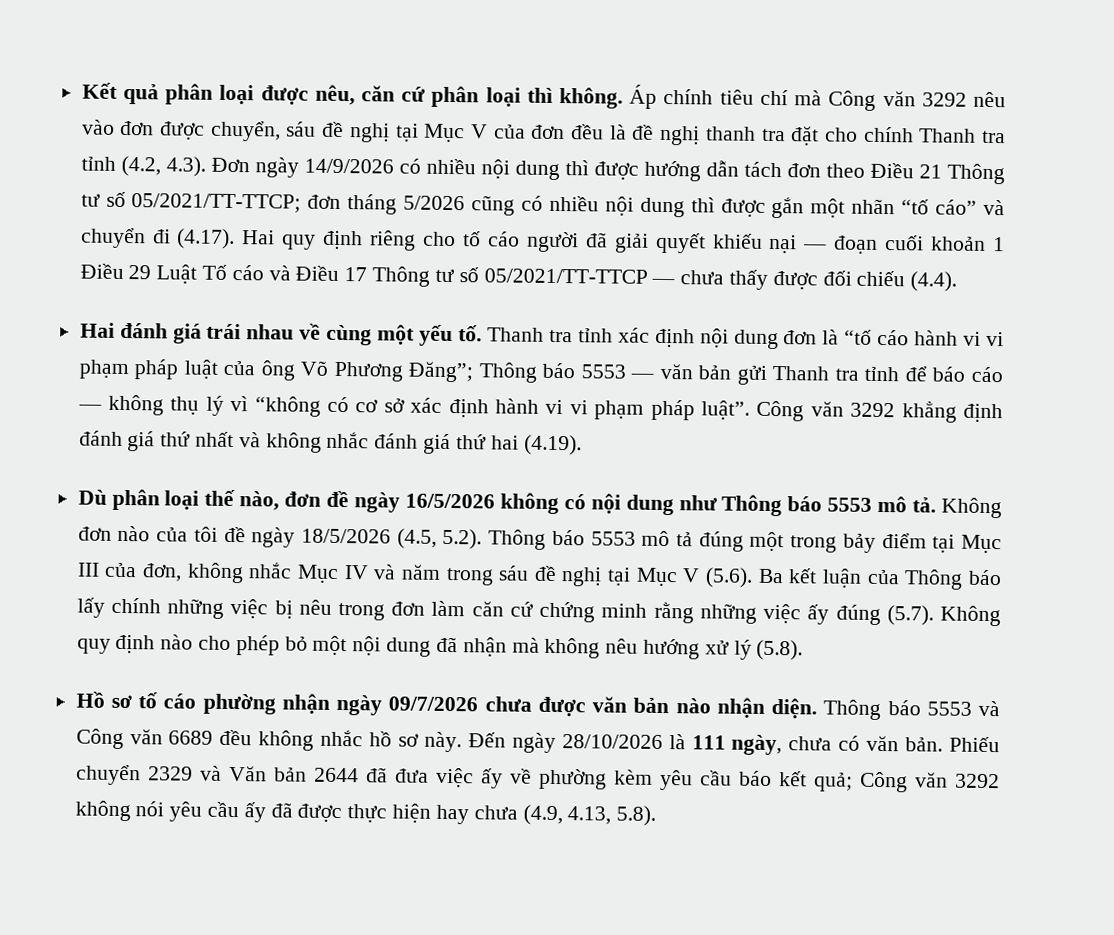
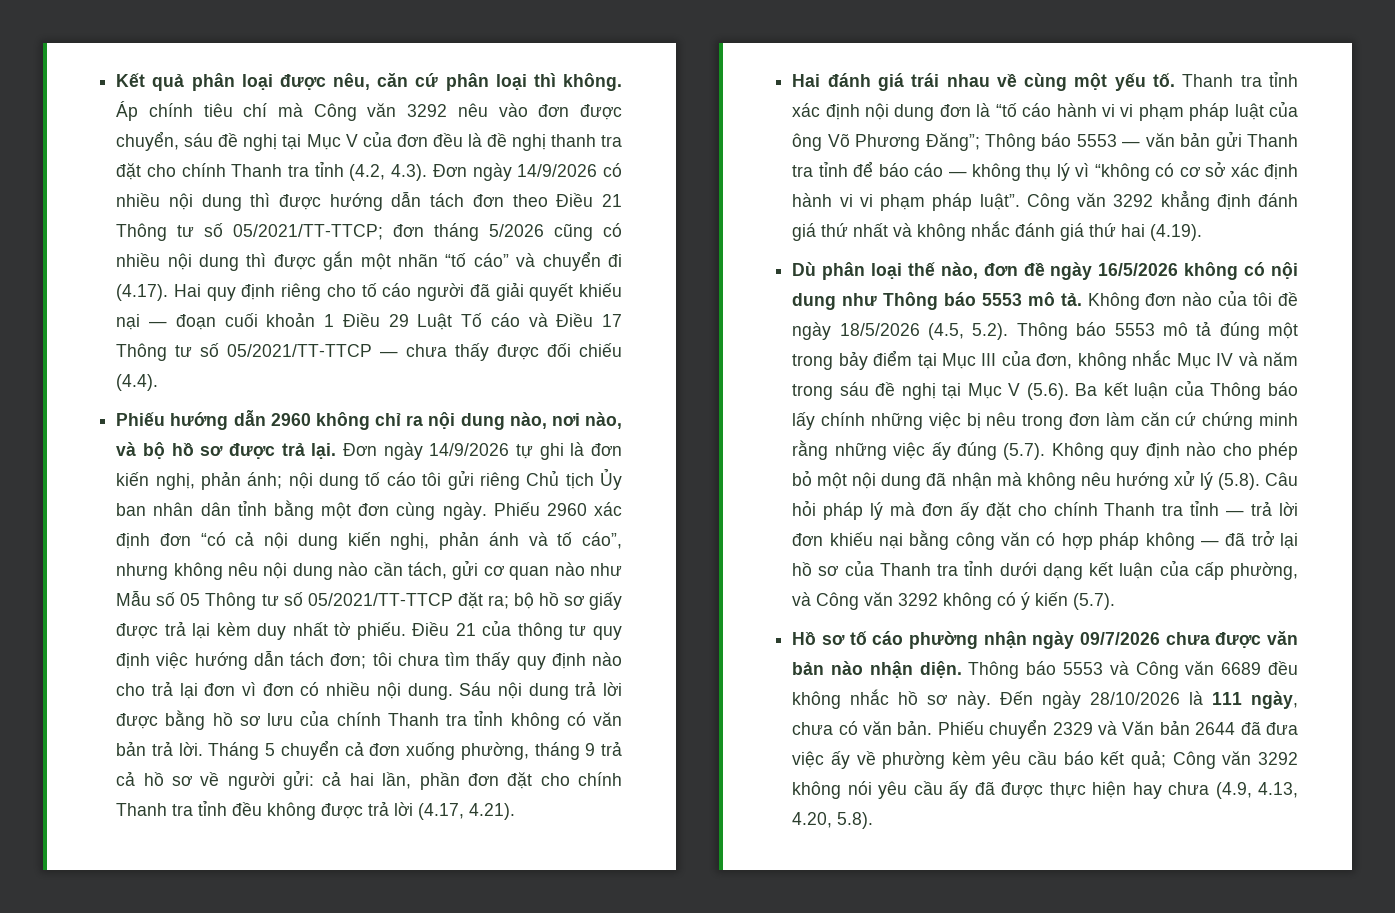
(958, 281) none -> [116,410,623,430] [116,442,622,460] [116,468,623,490] [116,500,623,520] [116,531,623,550] [116,560,622,580] [116,590,622,610] [116,620,622,640] [116,650,622,670] [116,681,622,700] [116,710,623,730] [116,740,623,760] [116,770,623,790] [116,800,516,820] // Phiếu hướng dẫn 2960 không chỉ ra nội dung nào, nơi nào, và bộ hồ sơ được trả lại. Đơn ngày 14/9/2026 tự ghi là đơn kiến nghị, phản ánh; nội dung tố cáo tôi gửi riêng Chủ tịch Ủy ban nhân dân tỉnh bằng một đơn cùng ngày. Phiếu 2960 xác định đơn “có cả nội dung kiến nghị, phản ánh và tố cáo”, nhưng không nêu nội dung nào cần tách, gửi cơ quan nào như Mẫu số 05 Thông tư số 05/2021/TT-TTCP đặt ra; bộ hồ sơ giấy được trả lại kèm duy nhất tờ phiếu. Điều 21 của thông tư quy định việc hướng dẫn tách đơn; tôi chưa tìm thấy quy định nào cho trả lại đơn vì đơn có nhiều nội dung. Sáu nội dung trả lời được bằng hồ sơ lưu của chính Thanh tra tỉnh không có văn bản trả lời. Tháng 5 chuyển cả đơn xuống phường, tháng 9 trả cả hồ sơ về người gửi: cả hai lần, phần đơn đặt cho chính Thanh tra tỉnh đều không được trả lời (4.17, 4.21).
(804, 650) none -> [1265,472,1298,486] [792,500,1298,520] [792,530,1299,550] [792,560,1298,580] [792,592,1116,610] Câu hỏi pháp lý mà đơn ấy đặt cho chính Thanh tra tỉnh — trả lời đơn khiếu nại bằng công văn có hợp pháp không — đã trở lại hồ sơ của Thanh tra tỉnh dưới dạng kết luận của cấp phường, và Công văn 3292 không có ý kiến (5.7).
(612, 815) none -> [792,812,833,828] 4.20,

